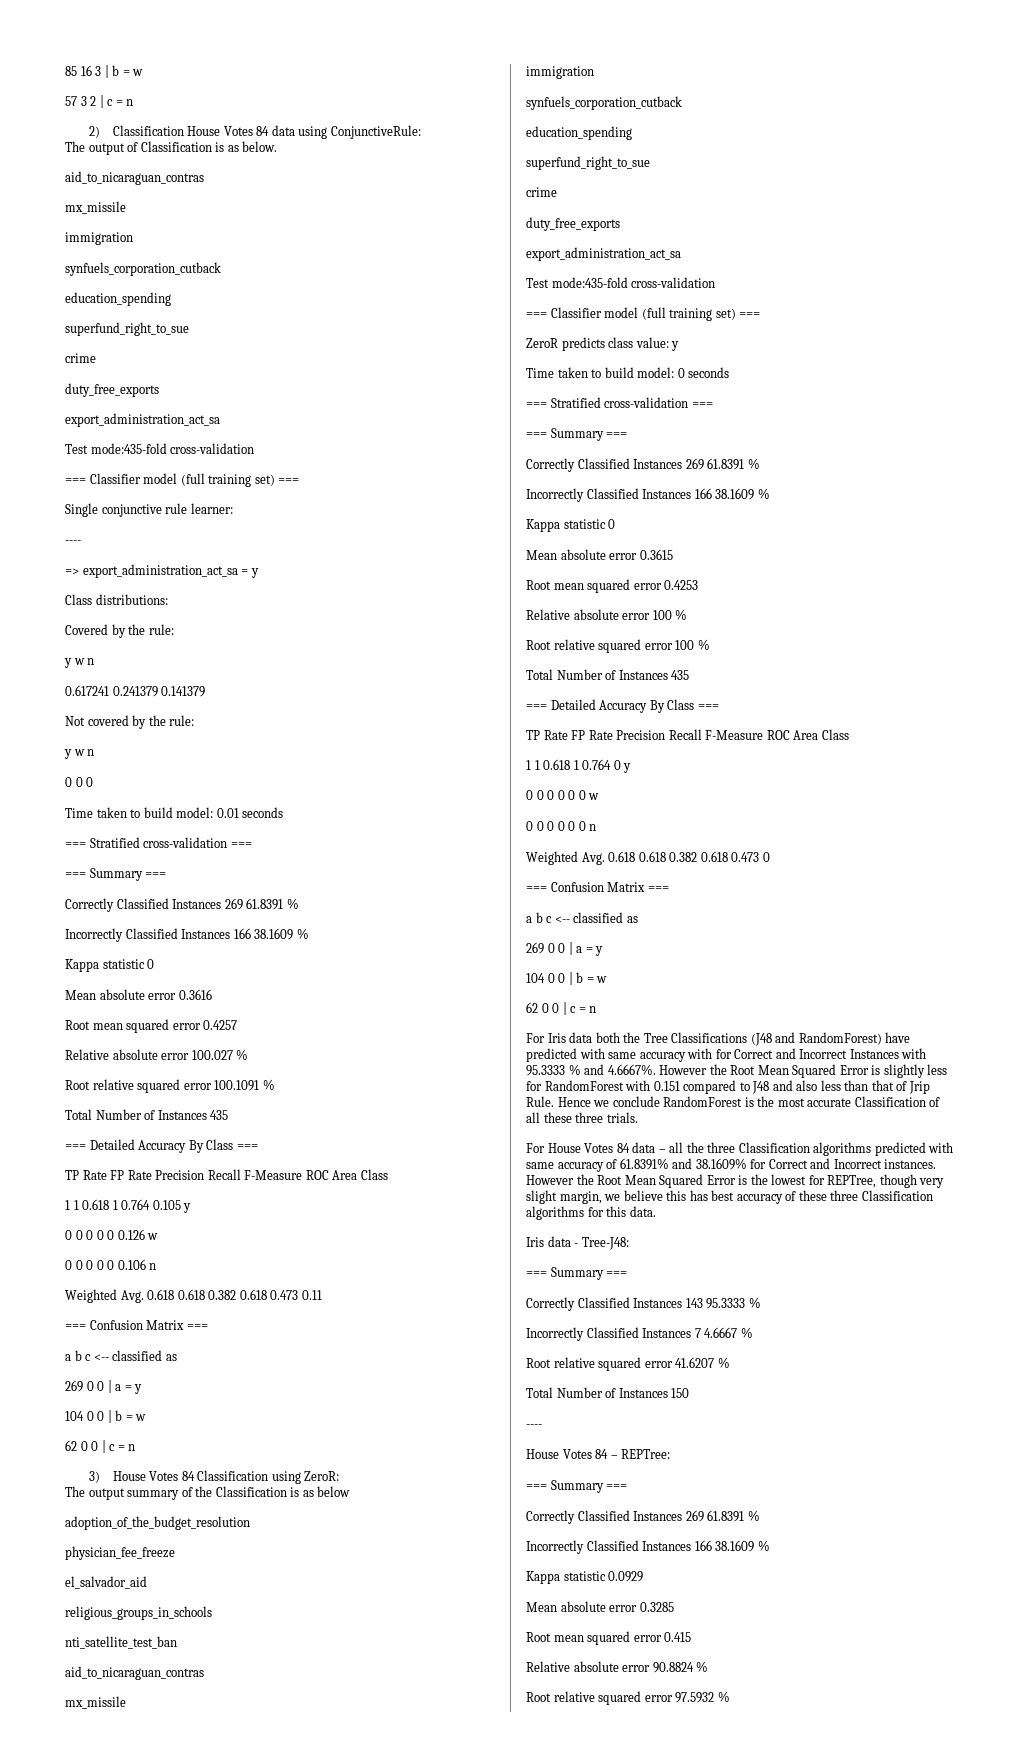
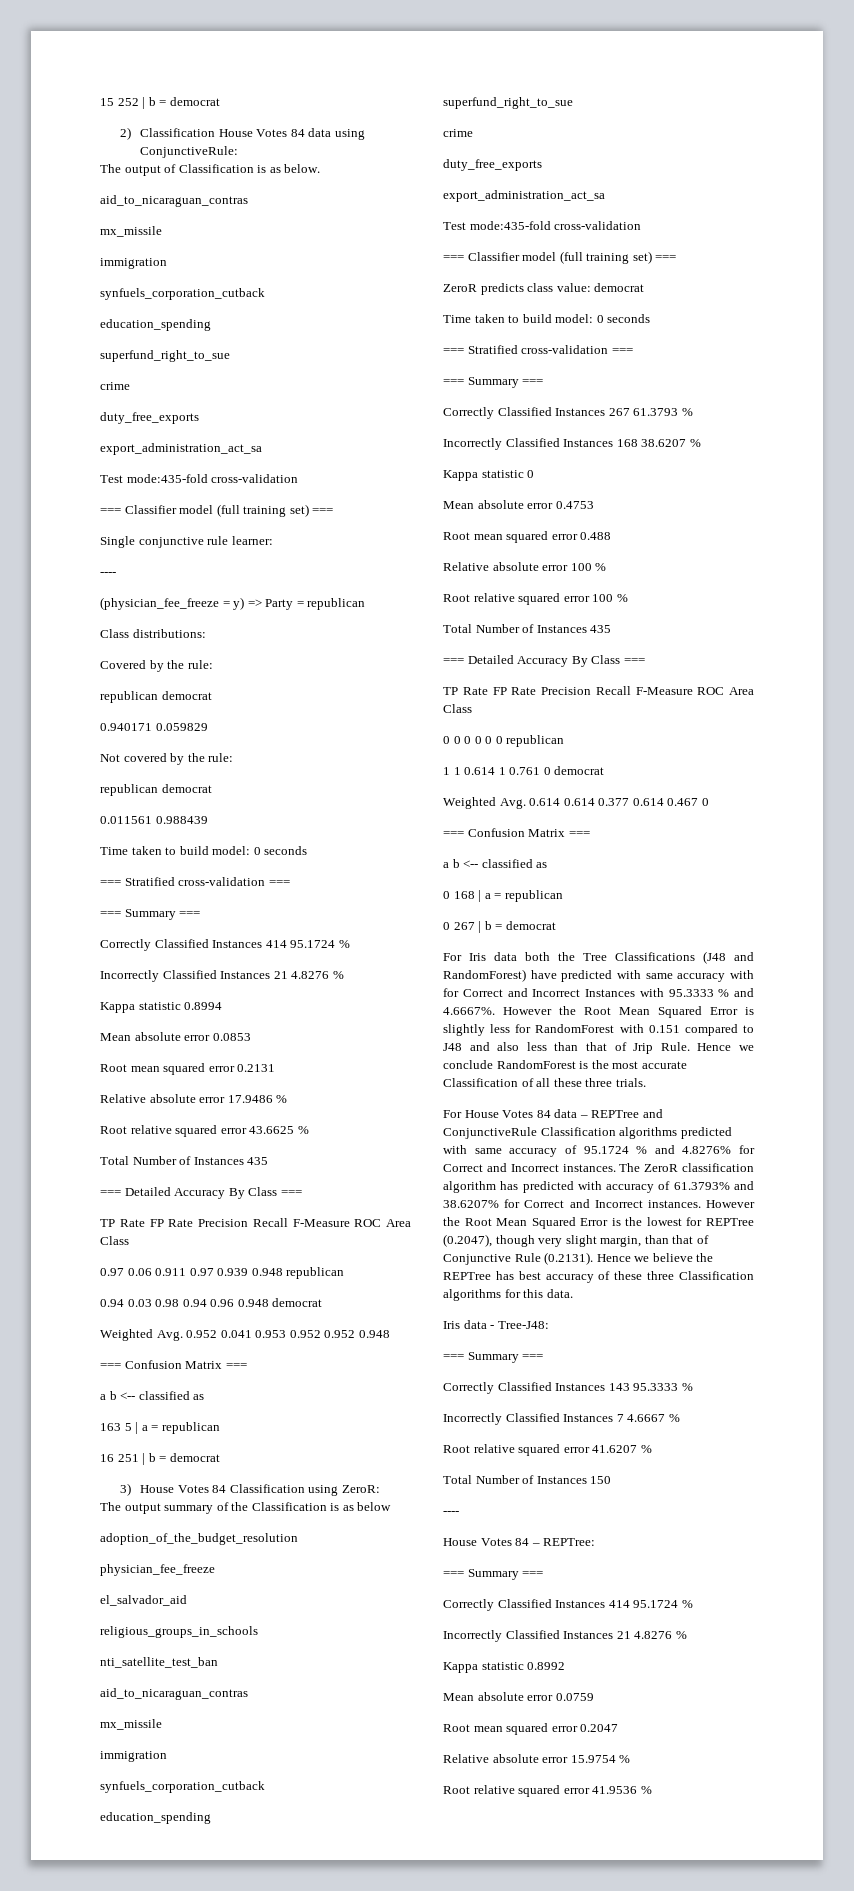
[65,65,144,78] [65,95,134,108] 85 16 3 | b = w // 57 3 2 | c = n -> [100,97,220,109] 15 252 | b = democrat
[65,564,259,578] => export_administration_act_sa = y -> [100,597,366,610] (physician_fee_freeze = y) => Party = republican
[64,658,95,668] [65,685,206,697] y w n // 0.617241 0.241379 0.141379 -> [100,691,212,703] [100,723,208,731] republican democrat // 0.940171 0.059829
[64,749,95,759] [65,777,94,787] [65,807,239,818] y w n // 0 0 0 // Time taken to build model: 0.01 -> [100,784,212,796] [100,816,208,824] [100,846,261,855] republican democrat // 0.011561 0.988439 // Time taken to build model: 0
[224,898,299,910] [65,928,309,942] [65,959,155,972] [65,989,212,1000] [65,1019,238,1033] [65,1049,249,1060] [65,1079,260,1093] 269 61.8391 % // Incorrectly Classified Instances 166 38.1609 % // Kappa statistic 0 // Mean absolute error 0.3616 // Root mean squared error 0.4257 // Relative absolute error 100.027 % // Root relative squared error 100.1091 -> [265,940,350,948] [100,970,344,982] [100,1002,223,1013] [100,1032,251,1041] [100,1063,276,1075] [100,1094,288,1103] [100,1125,295,1137] 414 95.1724 % // Incorrectly Classified Instances 21 4.8276 % // Kappa statistic 0.8994 // Mean absolute error 0.0853 // Root mean squared error 0.2131 // Relative absolute error 17.9486 % // Root relative squared error 43.6625
[65,1199,192,1213] [65,1229,159,1240] [65,1259,157,1270] [65,1289,322,1303] [65,1320,208,1330] [65,1350,177,1361] [65,1380,143,1394] [65,1410,147,1423] [65,1440,136,1453] 1 1 0.618 1 0.764 0.105 y // 0 0 0 0 0 0.126 w // 0 0 0 0 0 0.106 n // Weighted Avg. 0.618 0.618 0.382 0.618 0.473 0.11 // === Confusion Matrix === // a b c <-- classified as // 269 0 0 | a = y // 104 0 0 | b = w // 62 0 0 | c = n -> [100,1267,345,1279] [100,1298,323,1307] [100,1329,390,1341] [100,1360,247,1369] [100,1391,205,1400] [100,1422,220,1434] [100,1453,220,1465] 0.97 0.06 0.911 0.97 0.939 0.948 republican // 0.94 0.03 0.98 0.94 0.96 0.948 democrat // Weighted Avg. 0.952 0.041 0.953 0.952 0.952 0.948 // === Confusion Matrix === // a b <-- classified as // 163 5 | a = republican // 16 251 | b = democrat
[671,341,680,351] y -> [594,283,645,292] democrat
[685,458,760,470] [526,488,770,502] [526,519,616,532] [526,549,673,560] [526,579,699,593] 269 61.8391 % // Incorrectly Classified Instances 166 38.1609 % // Kappa statistic 0 // Mean absolute error 0.3615 // Root mean squared error 0.4253 -> [608,408,693,416] [443,438,701,450] [443,470,535,481] [443,500,594,509] [443,531,612,543] 267 61.3793 % // Incorrectly Classified Instances 168 38.6207 % // Kappa statistic 0 // Mean absolute error 0.4753 // Root mean squared error 0.488
[526,759,632,773] [526,790,600,800] [526,821,597,831] [526,851,760,865] // 1 1 0.618 1 0.764 0 y // 0 0 0 0 0 0 w // 0 0 0 0 0 0 n // Weighted Avg. 0.618 0.618 0.382 0.618 0.473 -> [443,735,565,747] [443,766,605,775] [443,797,699,809] // 0 0 0 0 0 0 republican // 1 1 0.614 1 0.761 0 democrat // Weighted Avg. 0.614 0.614 0.377 0.614 0.467
[546,912,638,923] [526,942,604,956] [526,972,608,985] [526,1002,597,1015] c <-- classified as // 269 0 0 | a = y // 104 0 0 | b = w // 62 0 0 | c = n -> [463,859,548,868] [443,890,563,902] [443,921,556,933] <-- classified as // 0 168 | a = republican // 0 267 | b = democrat
[669,1142,736,1153] all the three -> [591,1109,663,1118] [443,1127,537,1139] REPTree and ConjunctiveRule
[619,1158,747,1170] 61.8391% and 38.1609% -> [583,1145,755,1154] [443,1163,754,1172] [443,1181,754,1193] [443,1200,499,1208] 95.1724 % and 4.8276% for Correct and Incorrect instances. The ZeroR classification algorithm has predicted with accuracy of 61.3793% and 38.6207%
[827,1175,877,1188] REPTree, -> [706,1218,755,1226] [443,1234,492,1247] REPTree (0.2047),
[604,1190,687,1201] we believe this -> [644,1235,709,1244] [443,1252,714,1265] [443,1272,491,1280] than that of Conjunctive Rule (0.2131). Hence we believe the REPTree
[685,1510,760,1522] [526,1540,770,1554] [526,1571,644,1584] [526,1601,674,1612] [526,1631,692,1645] [526,1661,709,1673] [526,1691,715,1705] 269 61.8391 % // Incorrectly Classified Instances 166 38.1609 % // Kappa statistic 0.0929 // Mean absolute error 0.3285 // Root mean squared error 0.415 // Relative absolute error 90.8824 % // Root relative squared error 97.5932 -> [608,1600,693,1608] [443,1630,687,1642] [443,1662,566,1673] [443,1692,594,1701] [443,1723,619,1735] [443,1754,631,1763] [443,1785,638,1797] 414 95.1724 % // Incorrectly Classified Instances 21 4.8276 % // Kappa statistic 0.8992 // Mean absolute error 0.0759 // Root mean squared error 0.2047 // Relative absolute error 15.9754 % // Root relative squared error 41.9536

